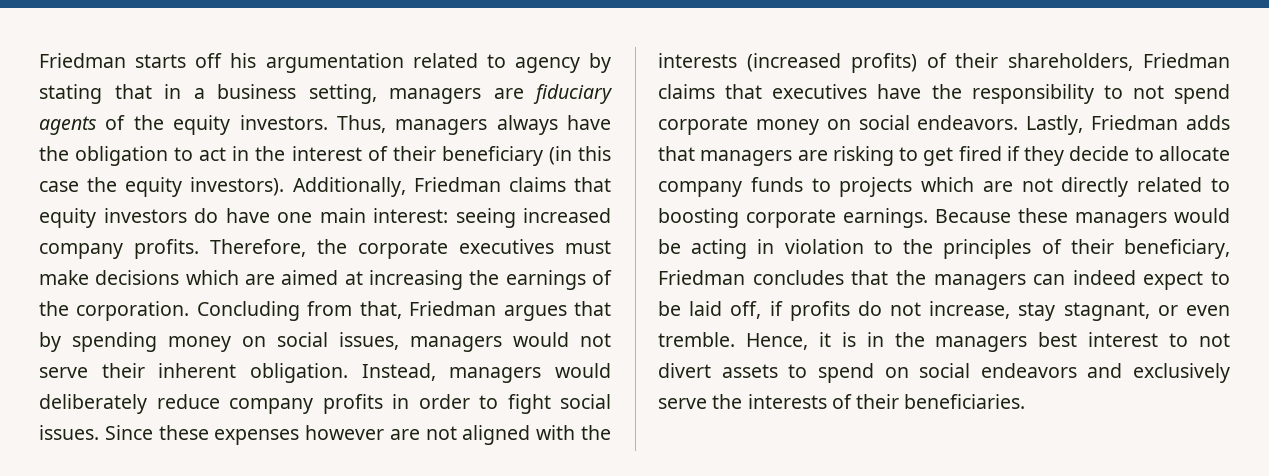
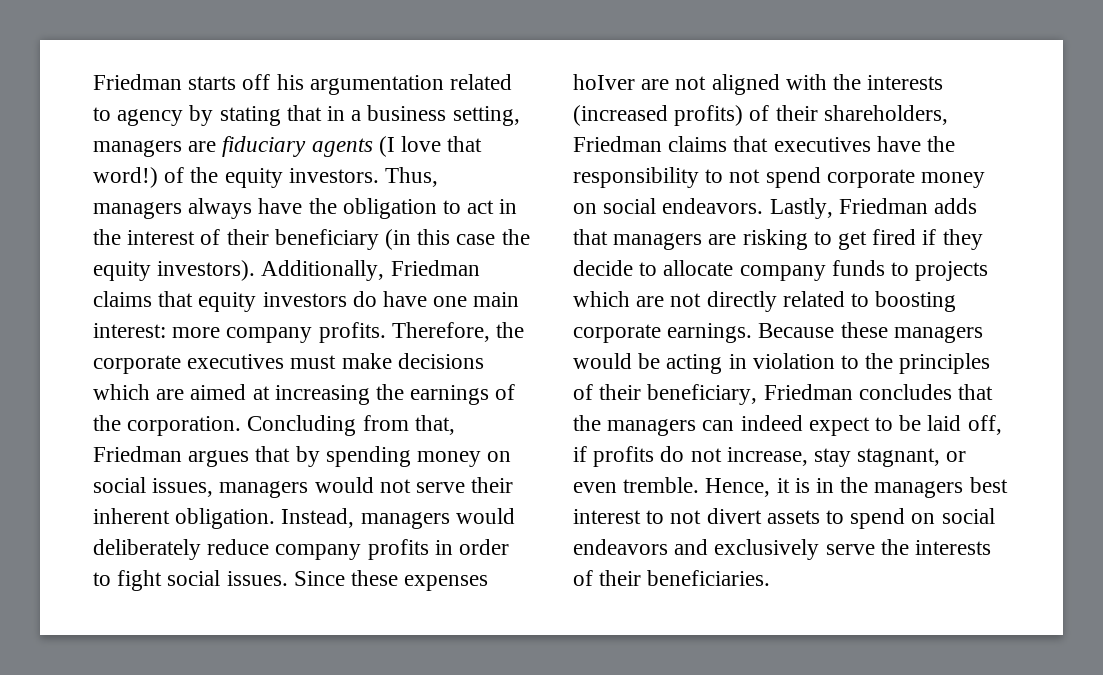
(97, 125) none -> [378,136,483,157] [93,167,158,188] (I love that word!)
[455,208,611,228] seeing increased -> [172,327,221,338] more
[305,425,385,440] however -> [573,74,635,90] hoIver

